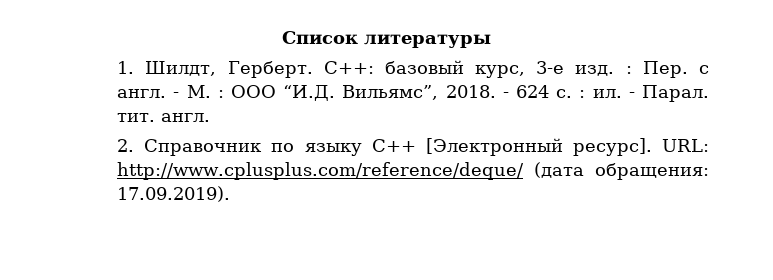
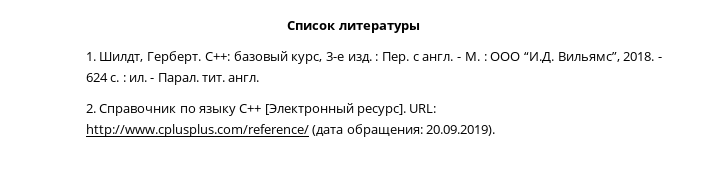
[117,162,525,180] http://www.cplusplus.com/reference/deque/ -> [85,124,309,137] http://www.cplusplus.com/reference/
[117,186,231,202] 17.09.2019). -> [425,125,495,136] 20.09.2019).

